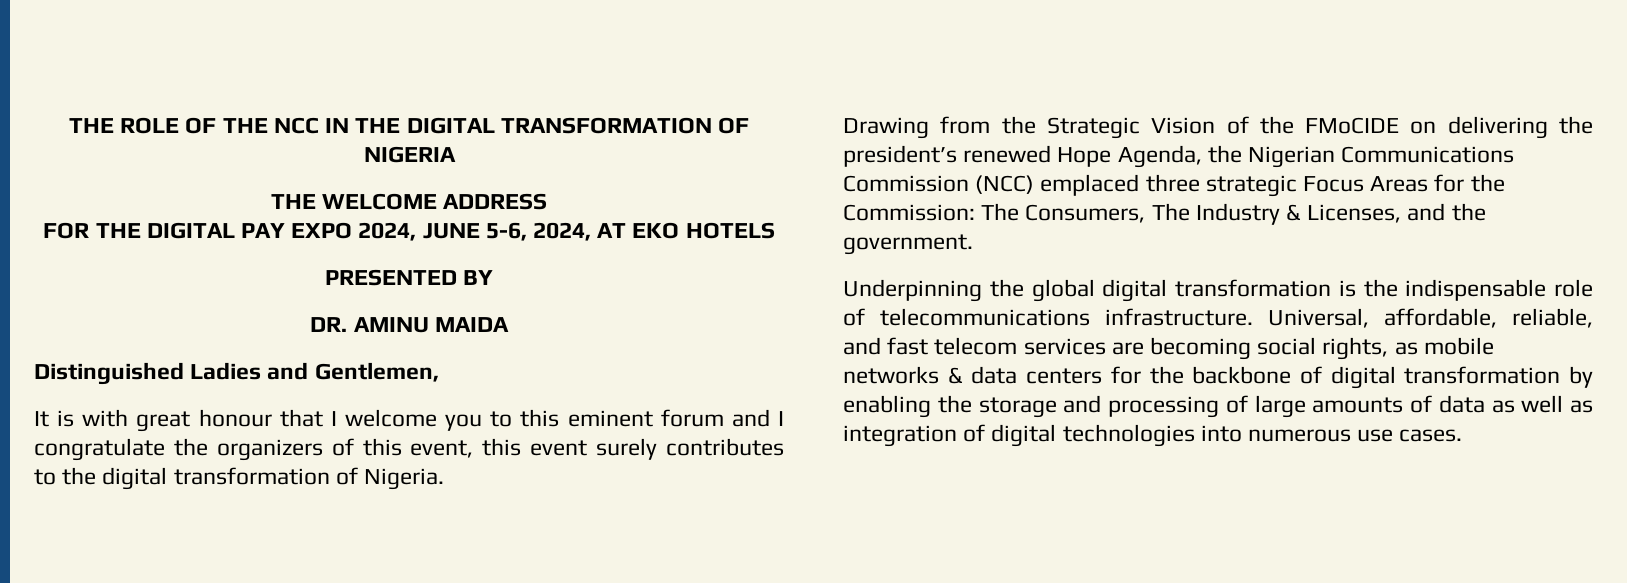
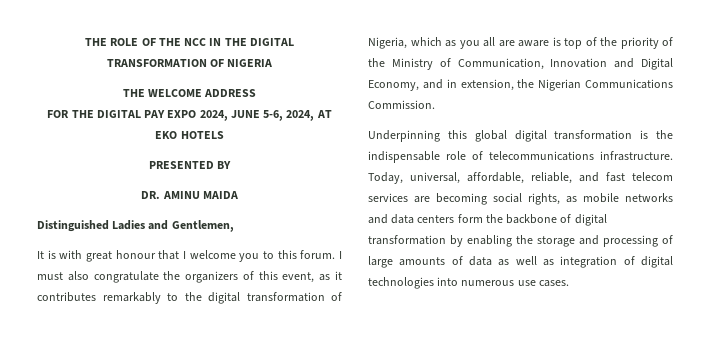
[567,409,784,427] eminent forum and I -> [300,250,342,259] [37,271,89,281] forum. I must also
[482,438,785,460] this event surely contributes -> [319,271,342,281] [37,292,161,304] as it contributes remarkably
[364,468,445,490] [843,116,1593,139] [843,145,1515,168] [843,174,1505,197] [843,203,1486,225] [843,234,973,255] Nigeria. // Drawing from the Strategic Vision of the FMoCIDE on delivering the president’s renewed Hope Agenda, the Nigerian Communications Commission (NCC) emplaced three strategic Focus Areas for the Commission: The Consumers, The Industry & Licenses, and the government. -> [368,37,673,49] [368,58,673,70] [368,79,673,91] [368,100,435,109] Nigeria, which as you all are aware is top of the priority of the Ministry of Communication, Innovation and Digital Economy, and in extension, the Nigerian Communications Commission.
[989,279,1024,297] the -> [447,130,467,139] this
[1268,308,1369,328] Universal, -> [368,172,460,184] Today, universal,
[947,367,963,384] & -> [368,214,388,224] and
[1110,366,1141,384] for -> [457,214,483,223] form

